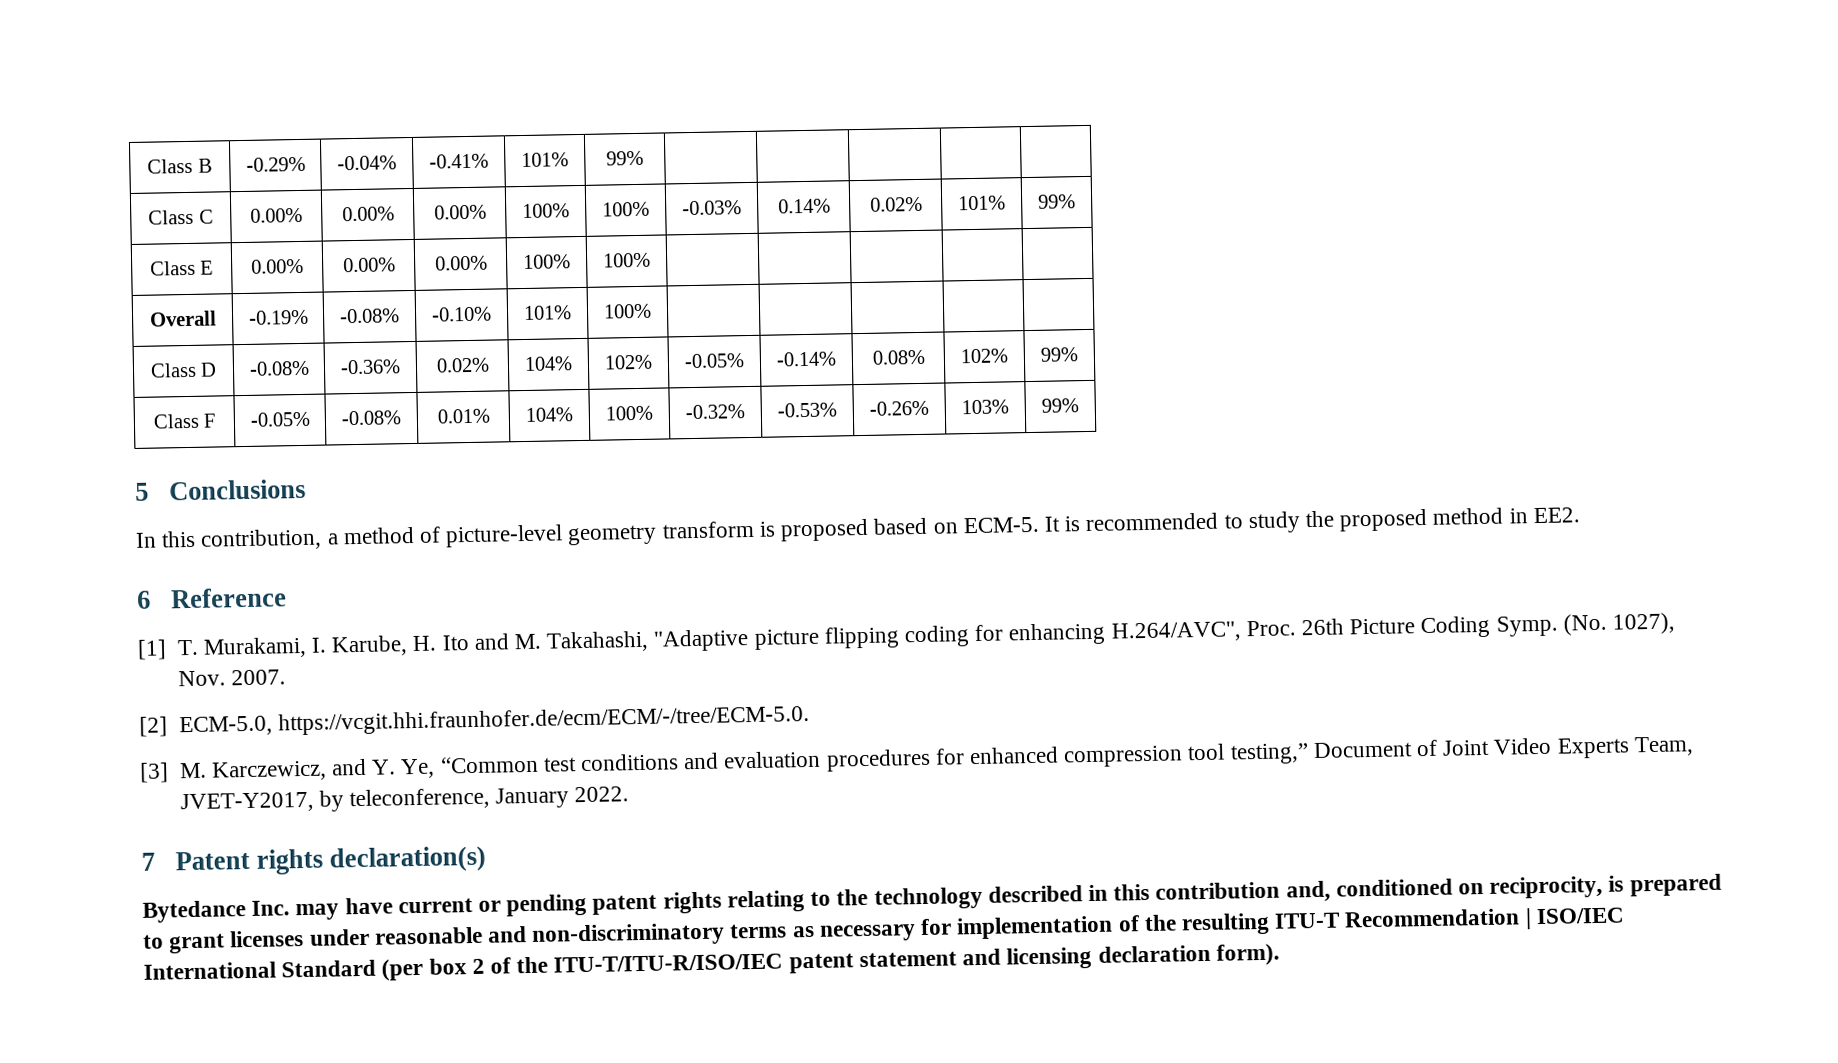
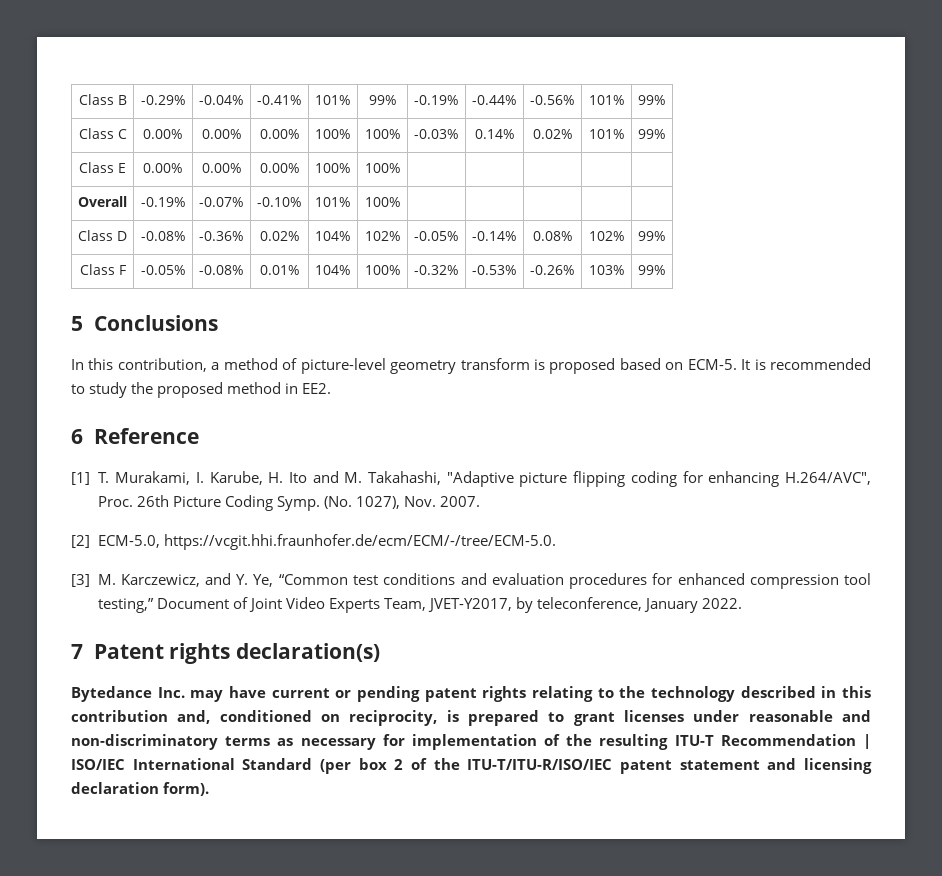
(644, 158) | | | | -> [414,95,459,105] [472,95,517,105] [530,95,575,105] [588,95,625,105] [638,95,666,105] -0.19% | -0.44% | -0.56% | 101% | 99%
[339,308,400,324] -0.08% -> [199,197,244,207] -0.07%

